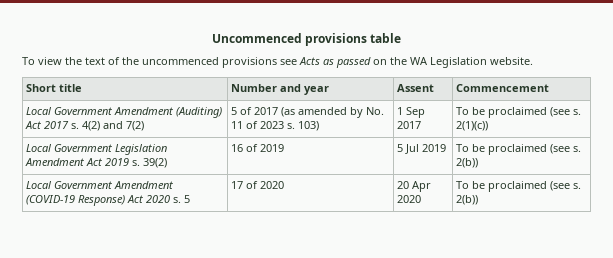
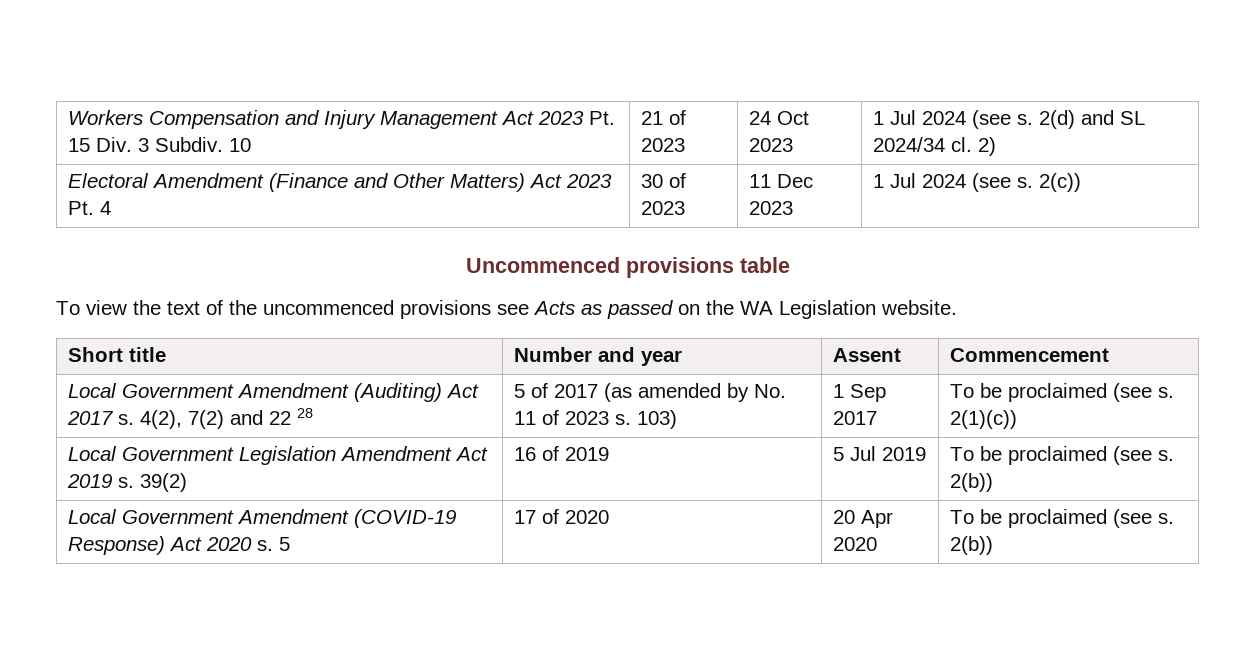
(211, 38) none -> [68,110,616,129] [68,137,252,152] [641,110,687,125] [641,138,686,152] [749,111,810,125] [749,138,794,152] [873,110,1146,129] [873,137,997,156] [68,173,613,192] [68,201,112,215] [641,173,687,188] [641,201,686,215] [749,174,814,188] [749,201,794,215] [873,173,1082,192] Workers Compensation and Injury Management Act 2023 Pt. 15 Div. 3 Subdiv. 10 | 21 of 2023 | 24 Oct 2023 | 1 Jul 2024 (see s. 2(d) and SL 2024/34 cl. 2) // Electoral Amendment (Finance and Other Matters) Act 2023 Pt. 4 | 30 of 2023 | 11 Dec 2023 | 1 Jul 2024 (see s. 2(c)) //
[82,121,145,131] 4(2) and 7(2) -> [140,408,314,429] 4(2), 7(2) and 22 28

